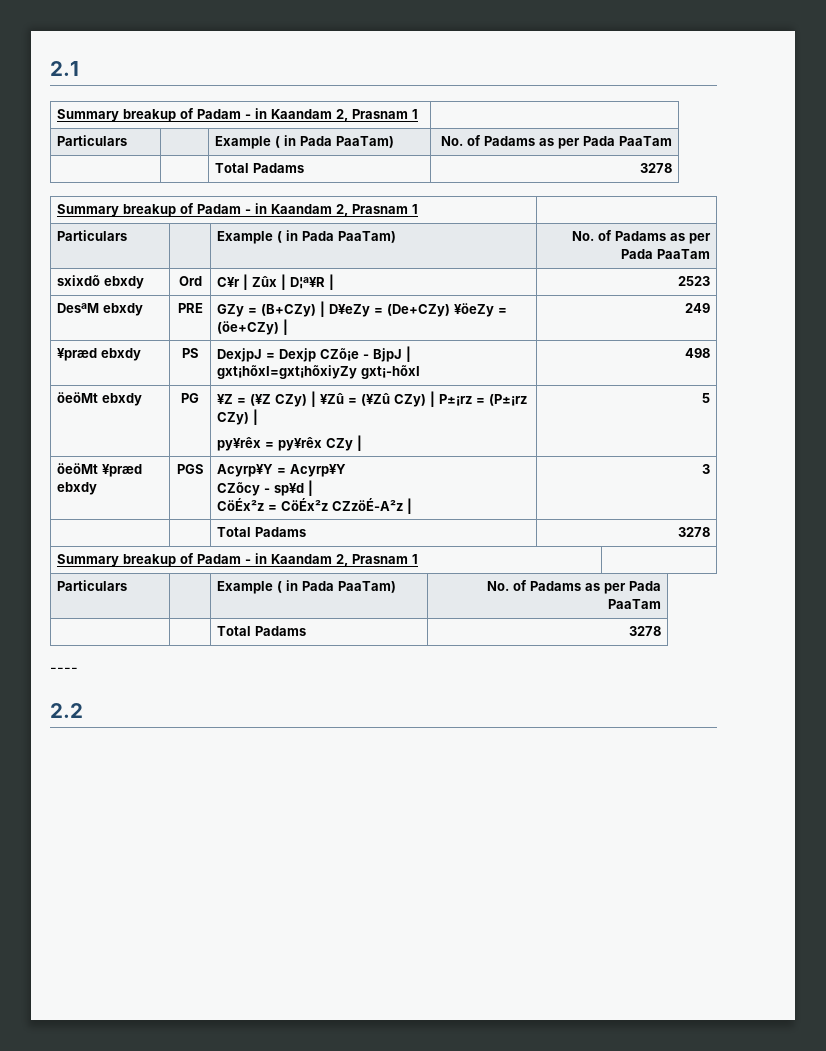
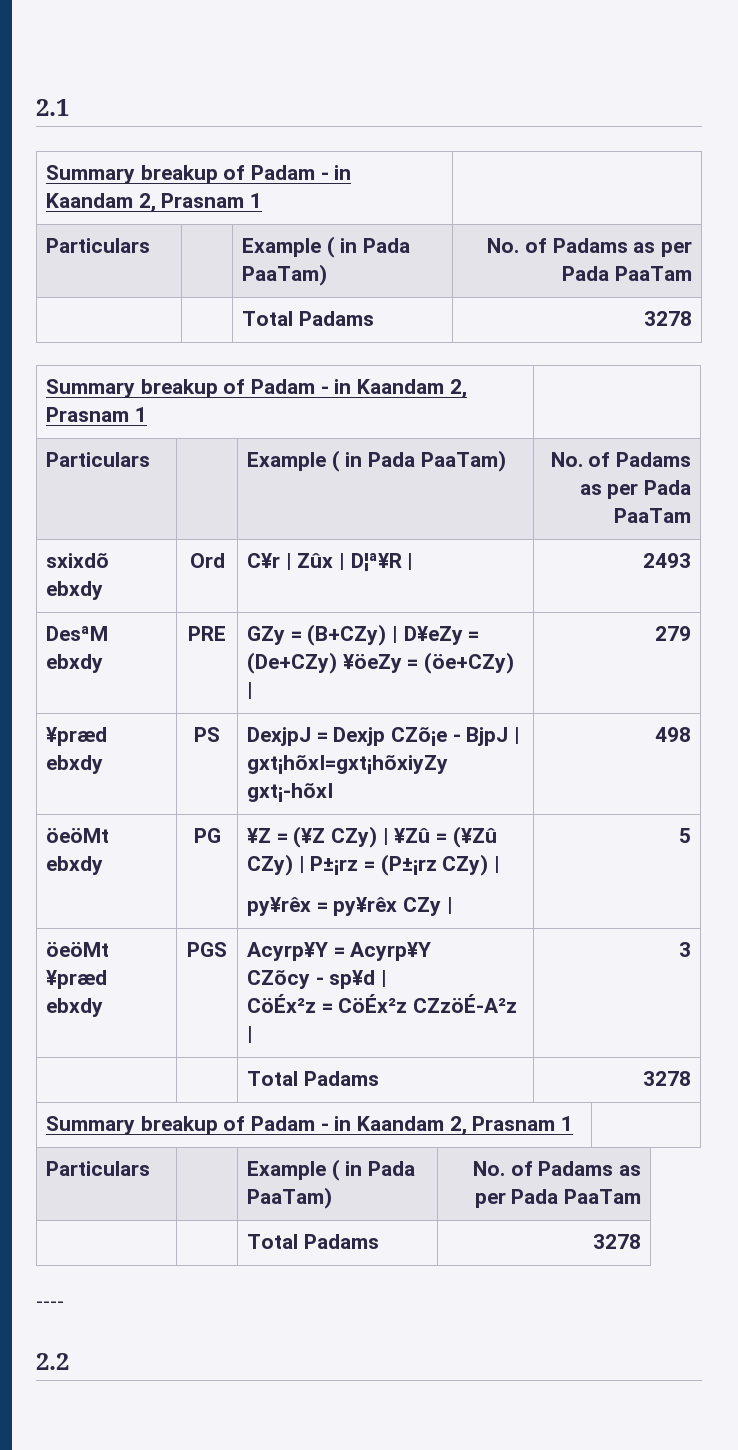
[678,276,711,286] 2523 -> [642,553,691,568] 2493
[685,303,711,313] 249 -> [654,626,691,641] 279

